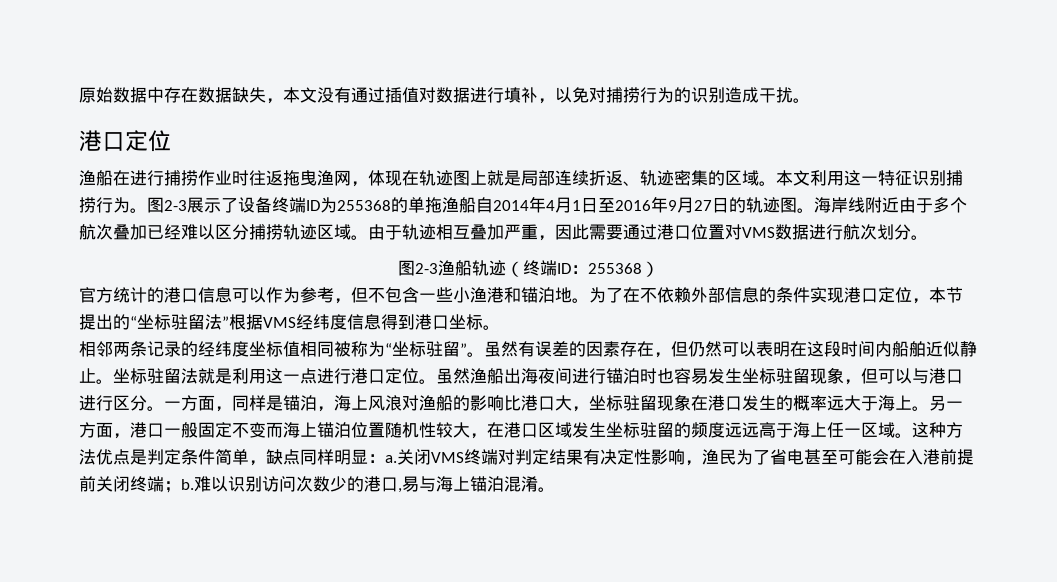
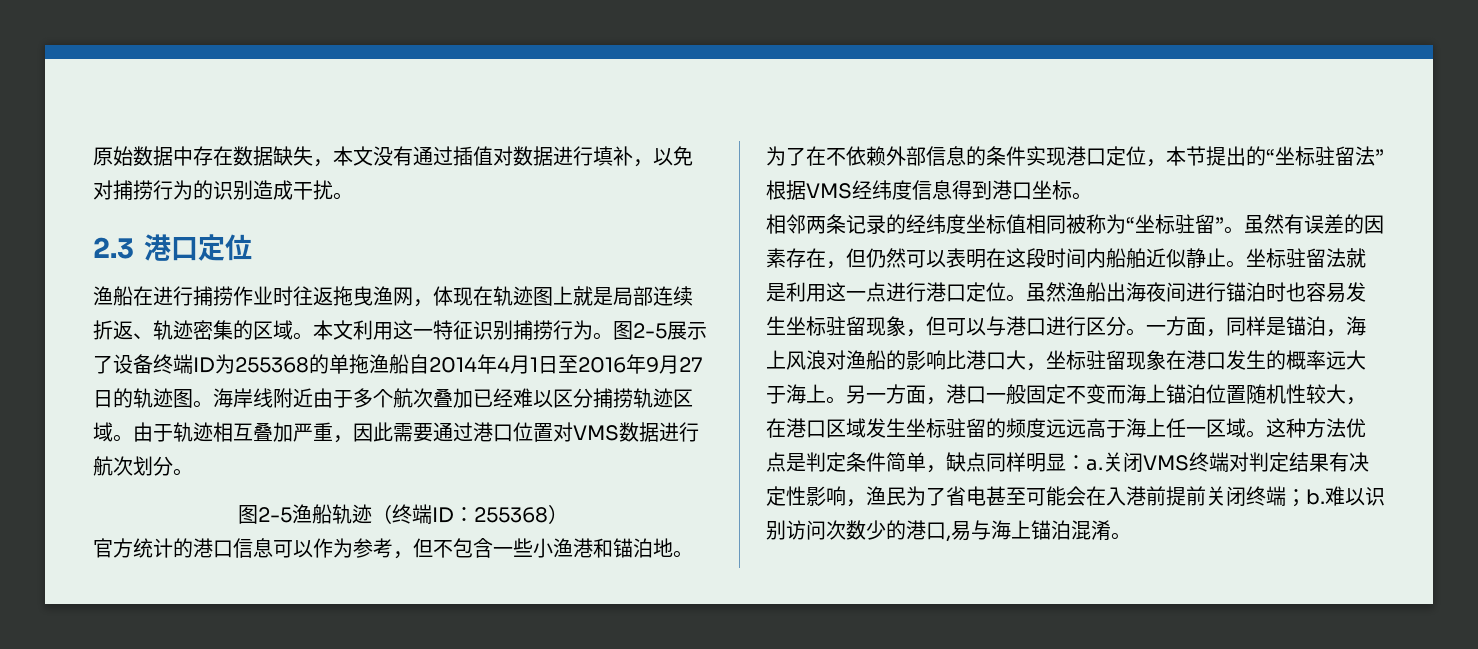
(810, 100) none -> [93,237,134,259] 2.3
[164,200,187,211] 2-3 -> [633,323,667,339] 2-5
[415,263,438,274] 2-3 -> [257,507,292,523] 2-5

